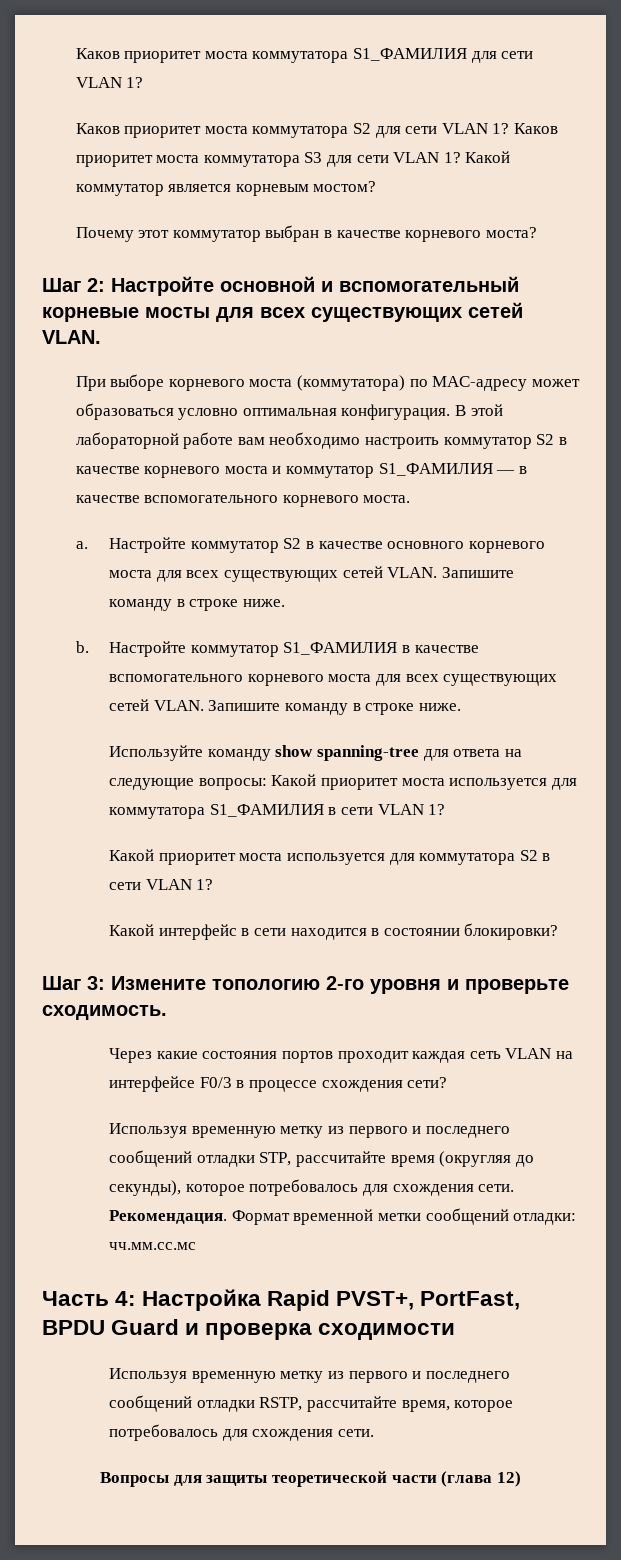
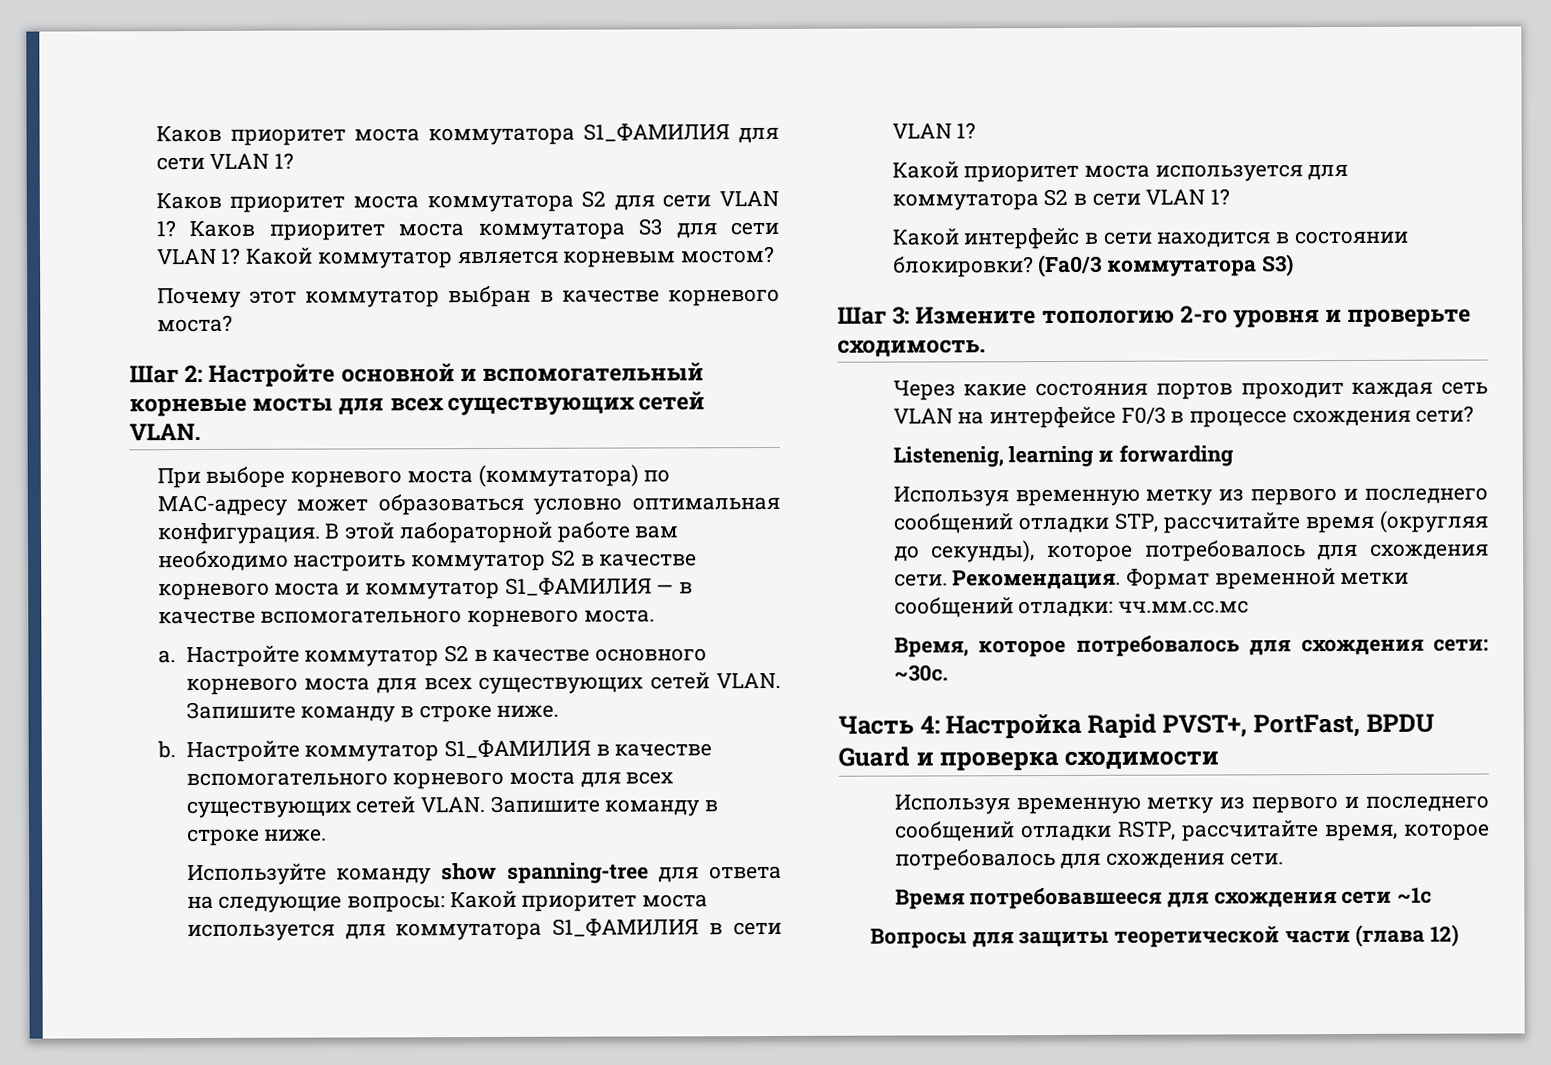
(559, 931) none -> [1038,254,1294,278] (Fa0/3 коммутатора S3)
(448, 1082) none -> [892,444,1234,468] // Listenenig, learning и forwarding
(197, 1246) none -> [893,635,1489,658] [893,664,948,682] // Время, которое потребовалось для схождения сети: ~30c.
(375, 1433) none -> [894,887,1432,910] // Время потребовавшееся для схождения сети ~1c

